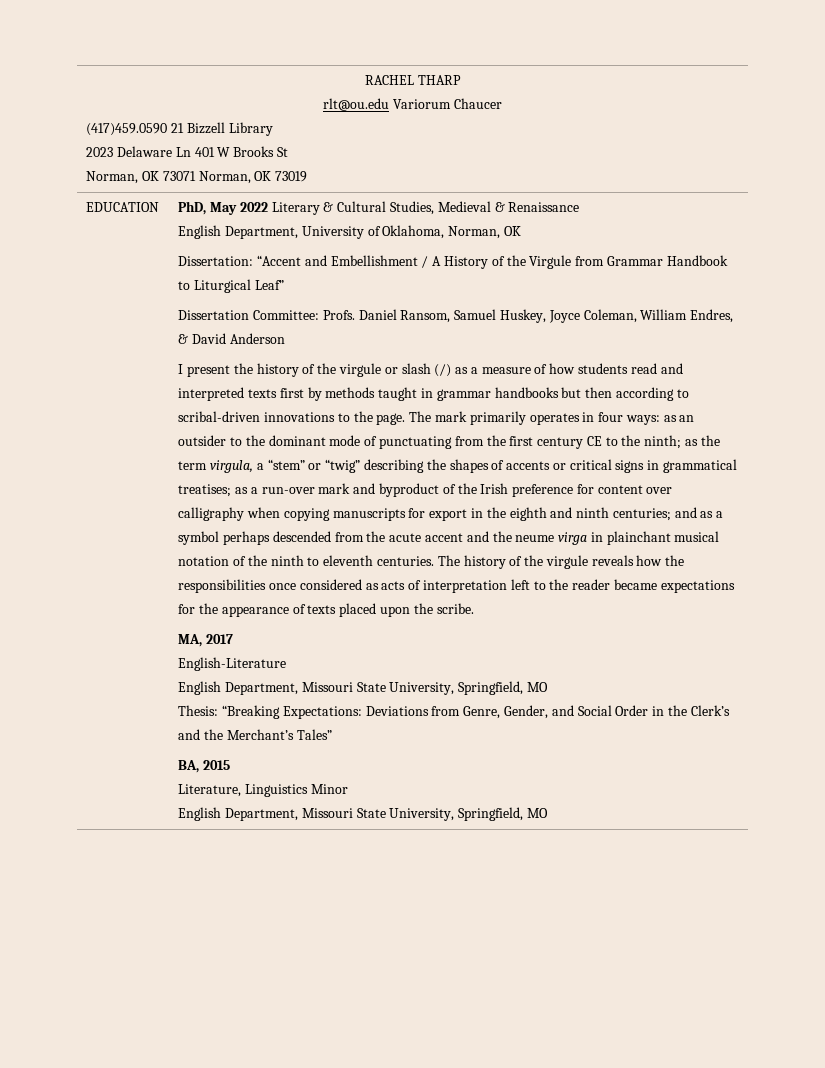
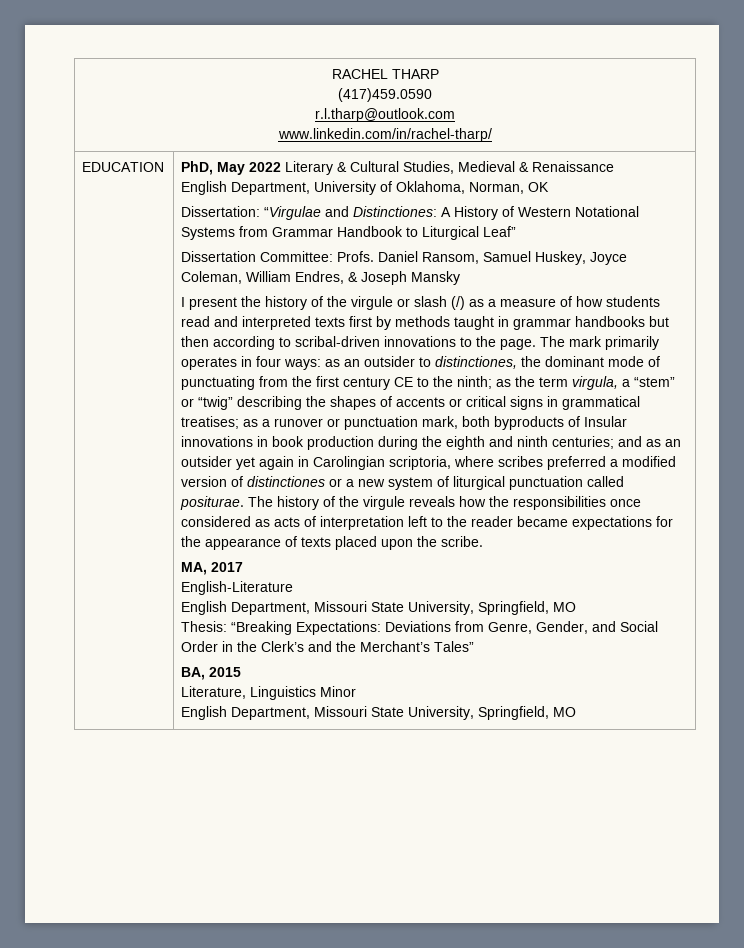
[323,98,502,111] [86,122,273,136] [86,146,288,157] [86,171,308,184] rlt@ou.edu Variorum Chaucer // (417)459.0590 21 Bizzell Library // 2023 Delaware Ln 401 W Brooks St // Norman, OK 73071 Norman, OK 73019 -> [338,88,432,102] [315,108,455,122] [277,128,492,142] (417)459.0590 // r.l.tharp@outlook.com // www.linkedin.com/in/rachel-tharp/
[257,255,572,269] “Accent and Embellishment / A History of the Virgule -> [264,206,640,220] [181,227,236,240] “Virgulae and Distinctiones: A History of Western Notational Systems
[192,333,285,344] David Anderson -> [361,271,461,285] Joseph Mansky
(243, 441) none -> [435,356,518,369] distinctiones,
[261,483,673,497] [178,507,483,521] run-over mark and byproduct of the Irish preference for content over calligraphy when copying manuscripts for export in -> [274,416,628,430] [181,436,419,450] runover or punctuation mark, both byproducts of Insular innovations in book production during
[716,511,724,518] [178,531,720,545] [178,555,434,566] a symbol perhaps descended from the acute accent and the neume virga in plainchant musical notation of the ninth to eleventh centuries. -> [665,439,682,447] [181,456,677,470] [181,476,625,490] [180,496,245,510] an outsider yet again in Carolingian scriptoria, where scribes preferred a modified version of distinctiones or a new system of liturgical punctuation called positurae.

